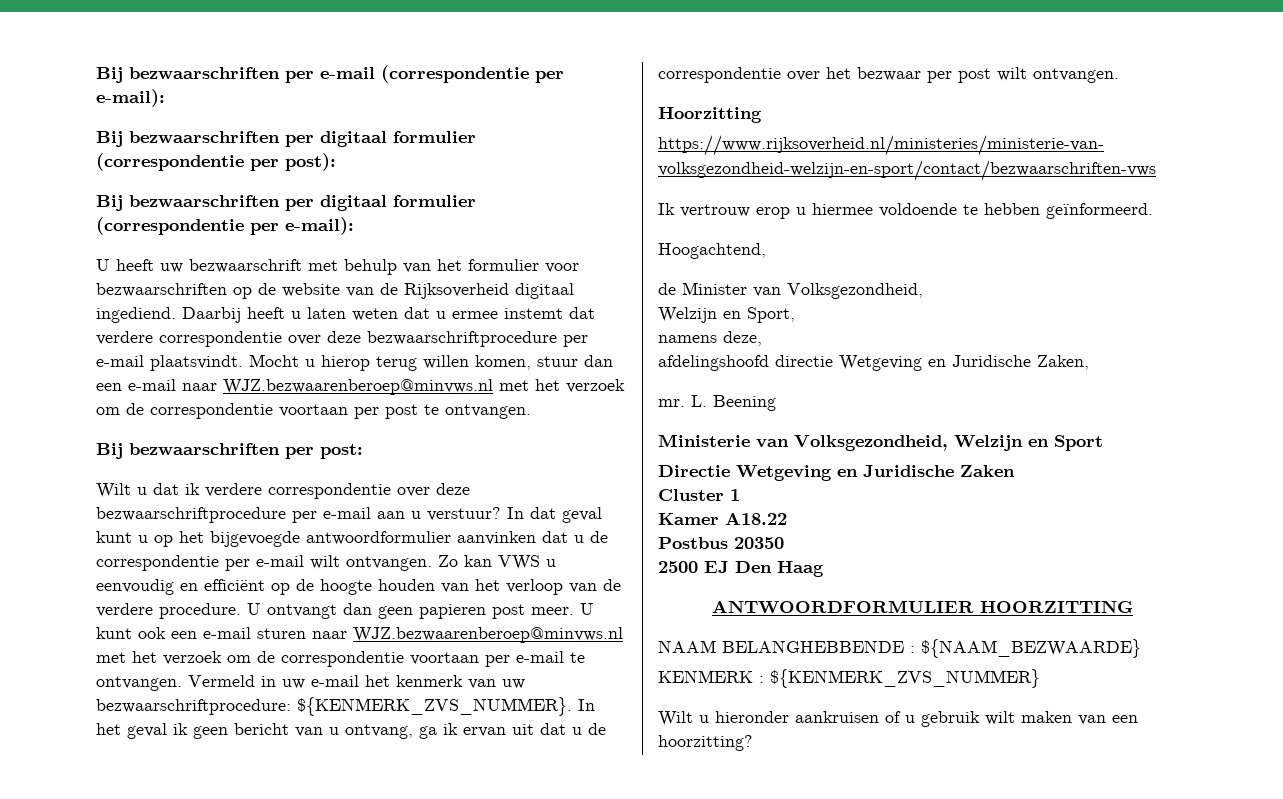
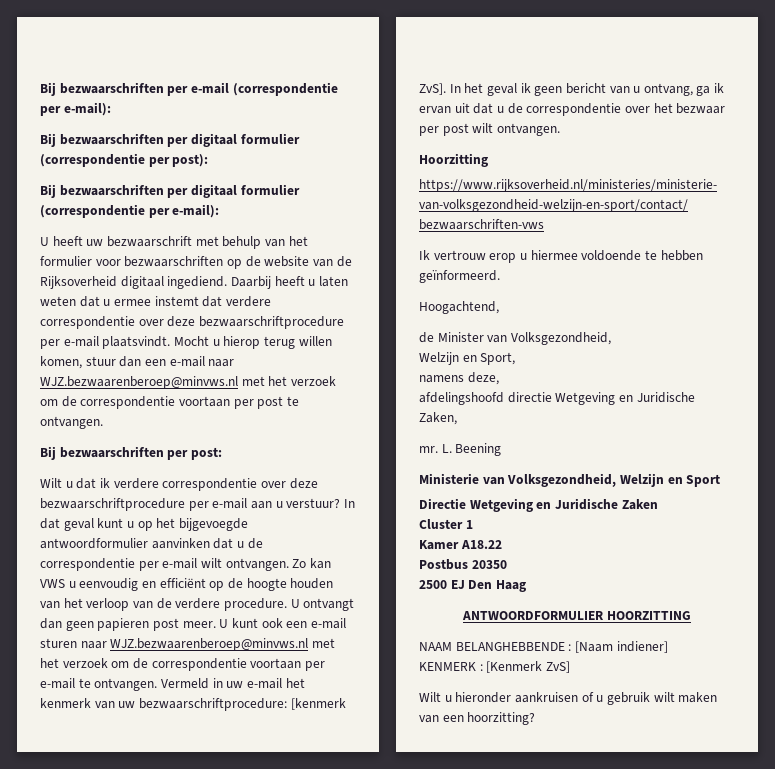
[297,697,572,716] ${KENMERK_ZVS_NUMMER}. -> [290,698,346,710] [419,83,446,95] [kenmerk ZvS].
[921,639,1141,658] ${NAAM_BEZWAARDE} -> [574,641,668,653] [Naam indiener]
[770,669,1040,688] ${KENMERK_ZVS_NUMMER} -> [486,661,570,673] [Kenmerk ZvS]

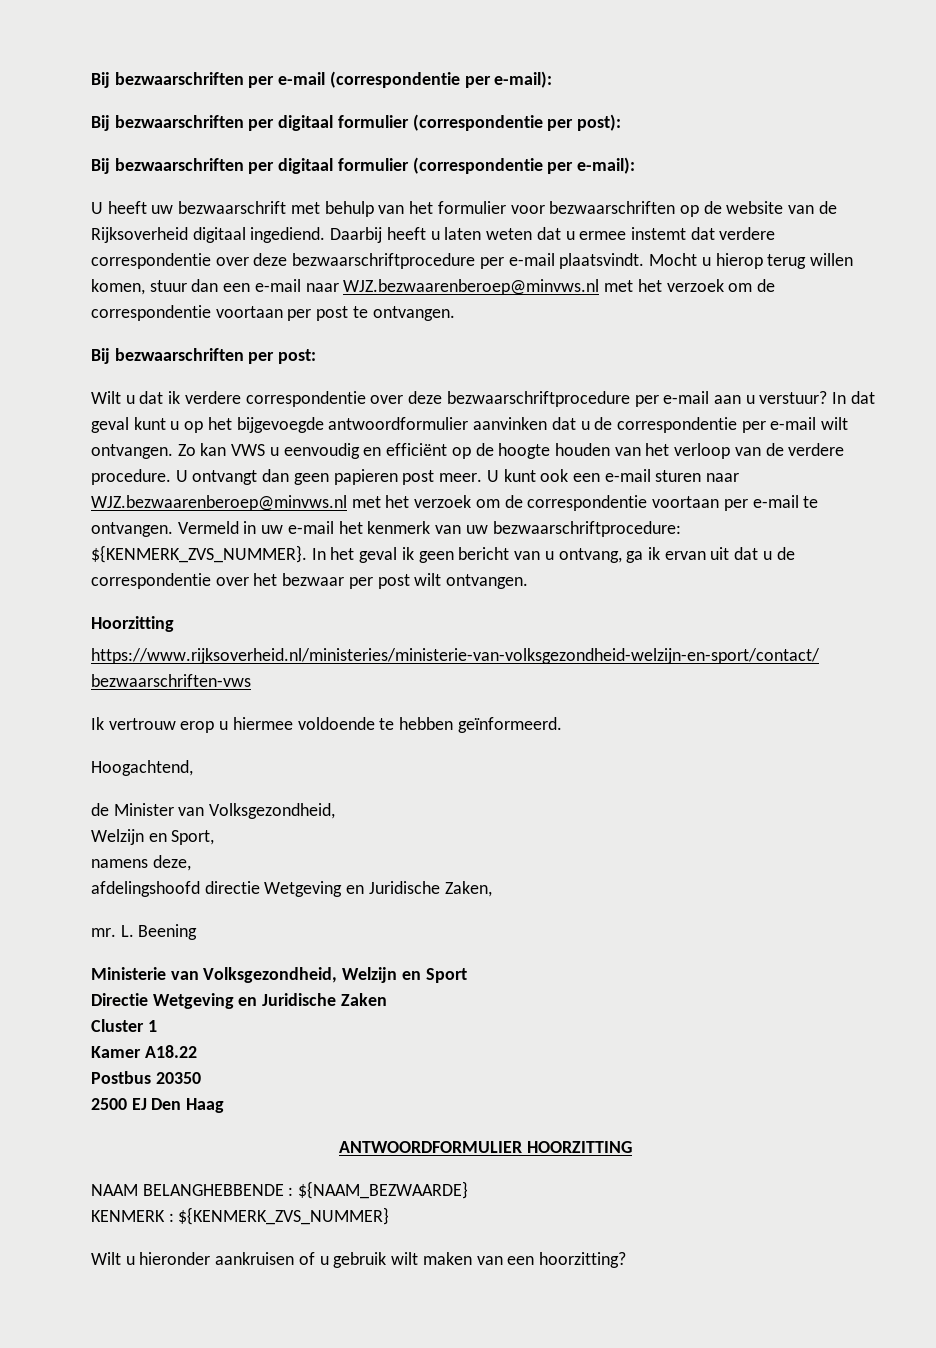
[290,698,346,710] [419,83,446,95] [kenmerk ZvS]. -> [91,545,307,563] ${KENMERK_ZVS_NUMMER}.
[574,641,668,653] [Naam indiener] -> [298,1181,469,1199] ${NAAM_BEZWAARDE}
[486,661,570,673] [Kenmerk ZvS] -> [178,1207,390,1225] ${KENMERK_ZVS_NUMMER}

